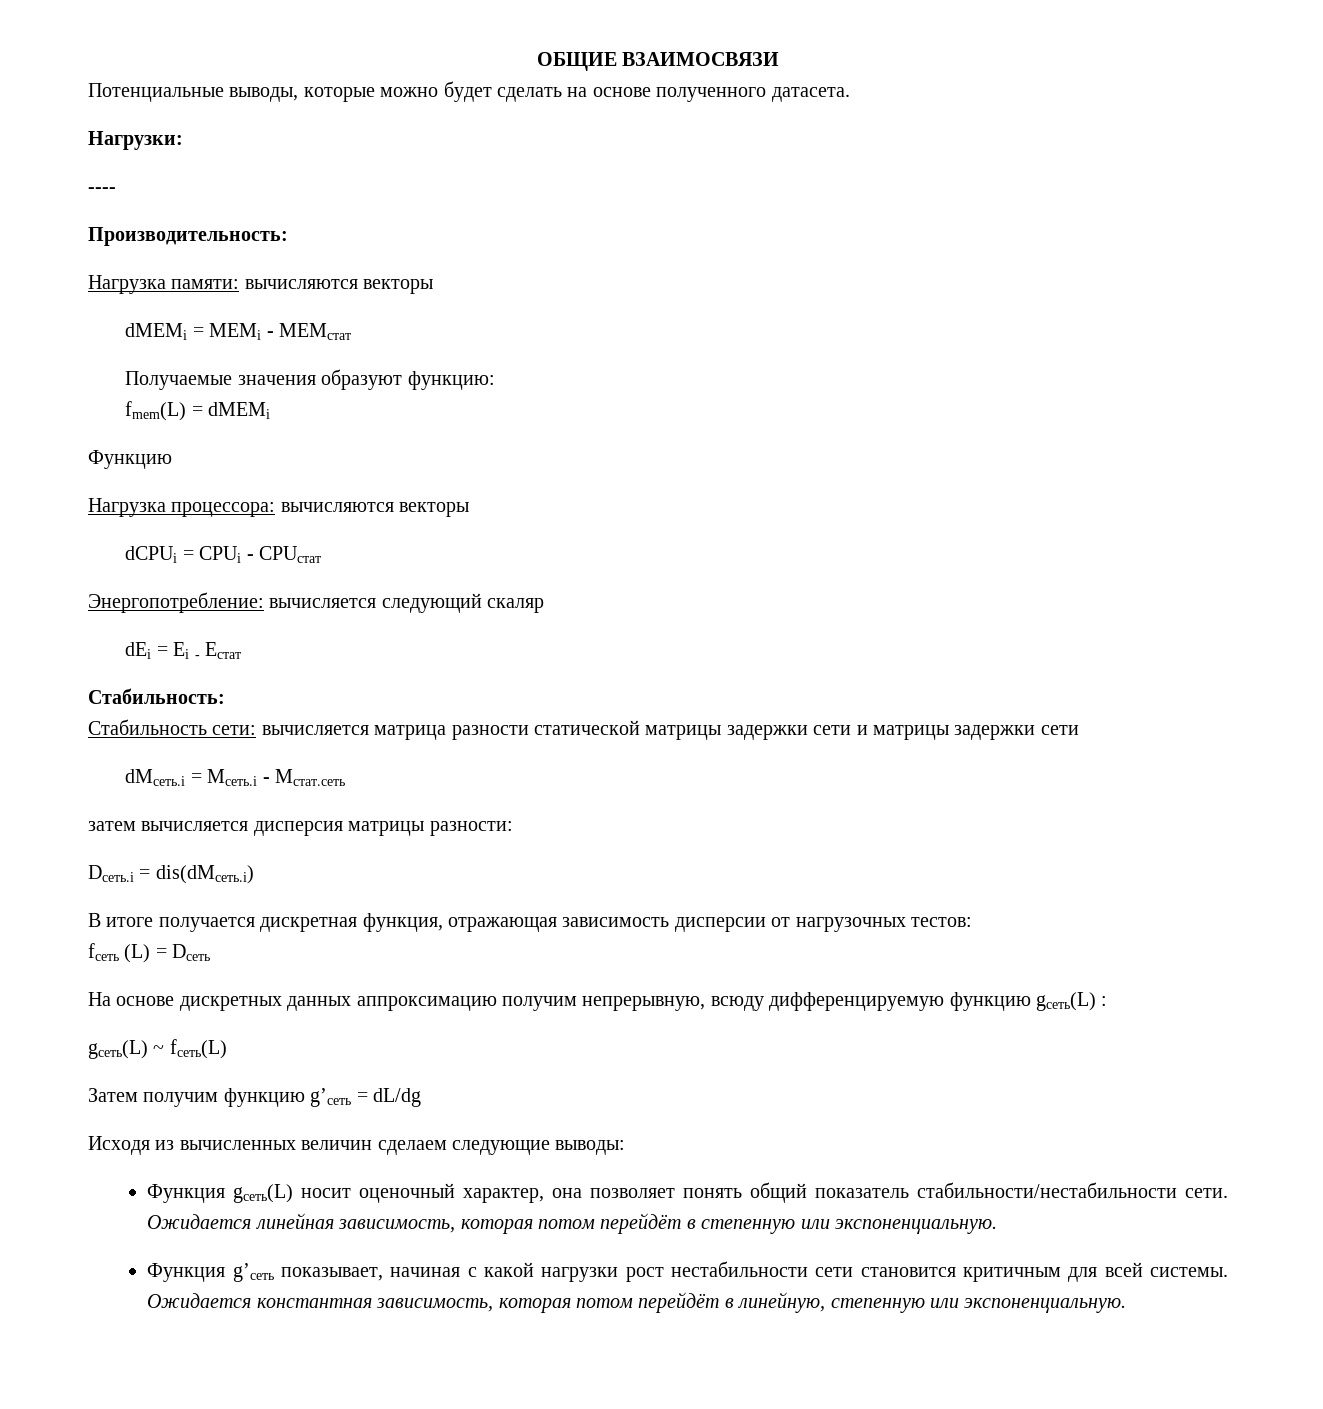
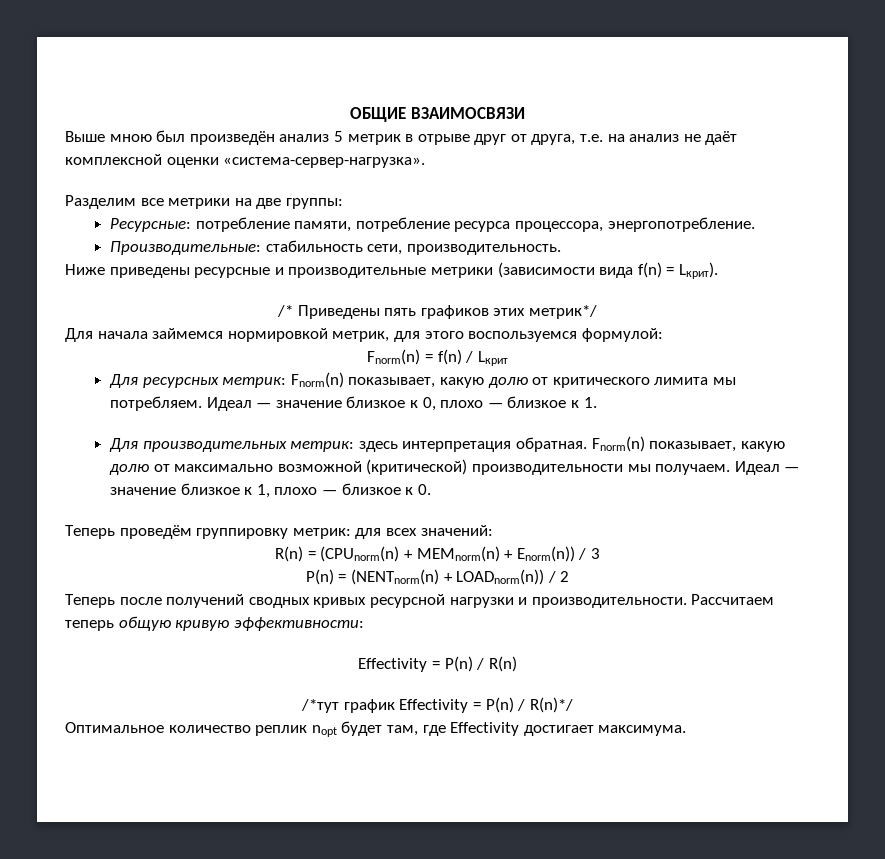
[88,81,850,102] [88,131,183,150] [88,187,116,193] [88,227,288,246] [88,275,434,294] [125,323,352,340] [125,369,495,390] [125,401,271,421] [88,450,172,469] [88,498,470,517] [125,546,322,563] [88,592,545,613] [125,642,242,659] [88,688,225,704] [88,719,1079,740] [125,769,346,786] [88,821,513,836] [88,865,254,884] [88,913,972,932] [88,943,211,963] [88,992,1108,1011] [88,1039,227,1059] [88,1088,421,1107] [88,1136,626,1155] [147,1182,1228,1203] [147,1213,998,1234] [147,1261,1228,1282] [147,1292,1127,1313] Потенциальные выводы, которые можно будет сделать на основе полученного датасета. // Нагрузки: // ---- // Производительность: // Нагрузка памяти: вычисляются векторы // dMEMi = MEMi - MEMстат // Получаемые значения образуют функцию: // fmem(L) = dMEMi // Функцию // Нагрузка процессора: вычисляются векторы // dCPUi = CPUi - CPUстат // Энергопотребление: вычисляется следующий скаляр // dEi = Ei - Eстат // Стабильность: // Стабильность сети: вычисляется матрица разности статической матрицы задержки сети и матрицы задержки сети // dMсеть.i = Mсеть.i - Mстат.сеть // затем вычисляется дисперсия матрицы разности: // Dсеть.i = dis(dMсеть.i) // В итоге получается дискретная функция, отражающая зависимость дисперсии от нагрузочных тестов: // fсеть (L) = Dсеть // На основе дискретных данных аппроксимацию получим непрерывную, всюду дифференцируемую функцию gсеть(L) : // gсеть(L) ~ fсеть(L) // Затем получим функцию g’сеть = dL/dg // Исходя из вычисленных величин сделаем следующие выводы: // Функция gсеть(L) носит оценочный характер, она позволяет понять общий показатель стабильности/нестабильности сети. Ожидается линейная зависимость, которая потом перейдёт в степенную или экспоненциальную. // Функция g’сеть показывает, начиная с какой нагрузки рост нестабильности сети становится критичным для всей системы. Ожидается константная зависимость, которая потом перейдёт в линейную, степенную или экспоненциальную. -> [65,130,738,145] [65,154,426,168] [65,195,343,209] [110,217,755,232] [110,240,561,255] [65,262,718,279] [277,305,597,319] [65,328,663,342] [367,349,508,366] [109,372,736,388] [110,396,597,411] [109,436,785,452] [109,459,800,475] [110,483,431,498] [65,525,493,539] [275,546,600,562] [305,569,570,585] [65,594,775,608] [65,616,364,631] [358,656,517,672] [301,697,573,713] [65,721,687,737] Выше мною был произведён анализ 5 метрик в отрыве друг от друга, т.е. на анализ не даёт комплексной оценки «система-сервер-нагрузка». // Разделим все метрики на две группы: // Ресурсные: потребление памяти, потребление ресурса процессора, энергопотребление. // Производительные: стабильность сети, производительность. // Ниже приведены ресурсные и производительные метрики (зависимости вида f(n) = Lкрит). // /* Приведены пять графиков этих метрик*/ // Для начала займемся нормировкой метрик, для этого воспользуемся формулой: // Fnorm(n) = f(n) / Lкрит // Для ресурсных метрик: Fnorm(n) показывает, какую долю от критического лимита мы потребляем. Идеал — значение близкое к 0, плохо — близкое к 1. // Для производительных метрик: здесь интерпретация обратная. Fnorm(n) показывает, какую долю от максимально возможной (критической) производительности мы получаем. Идеал — значение близкое к 1, плохо — близкое к 0. // Теперь проведём группировку метрик: для всех значений: // R(n) = (CPUnorm(n) + MEMnorm(n) + Enorm(n)) / 3 // P(n) = (NENTnorm(n) + LOADnorm(n)) / 2 // Теперь после получений сводных кривых ресурсной нагрузки и производительности. Рассчитаем теперь общую кривую эффективности: // Effectivity = P(n) / R(n) // /*тут график Effectivity = P(n) / R(n)*/ // Оптимальное количество реплик nopt будет там, где Effectivity достигает максимума.

